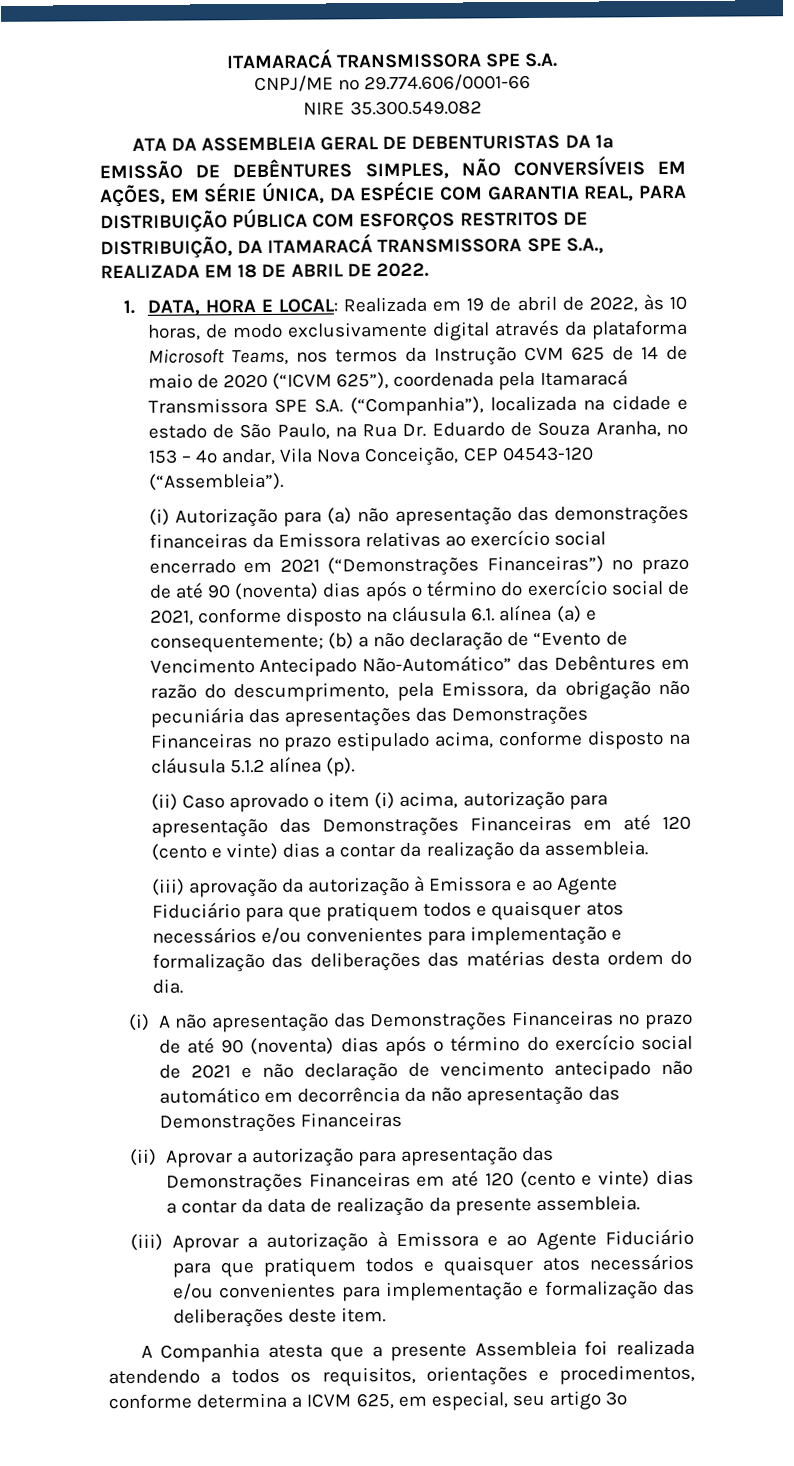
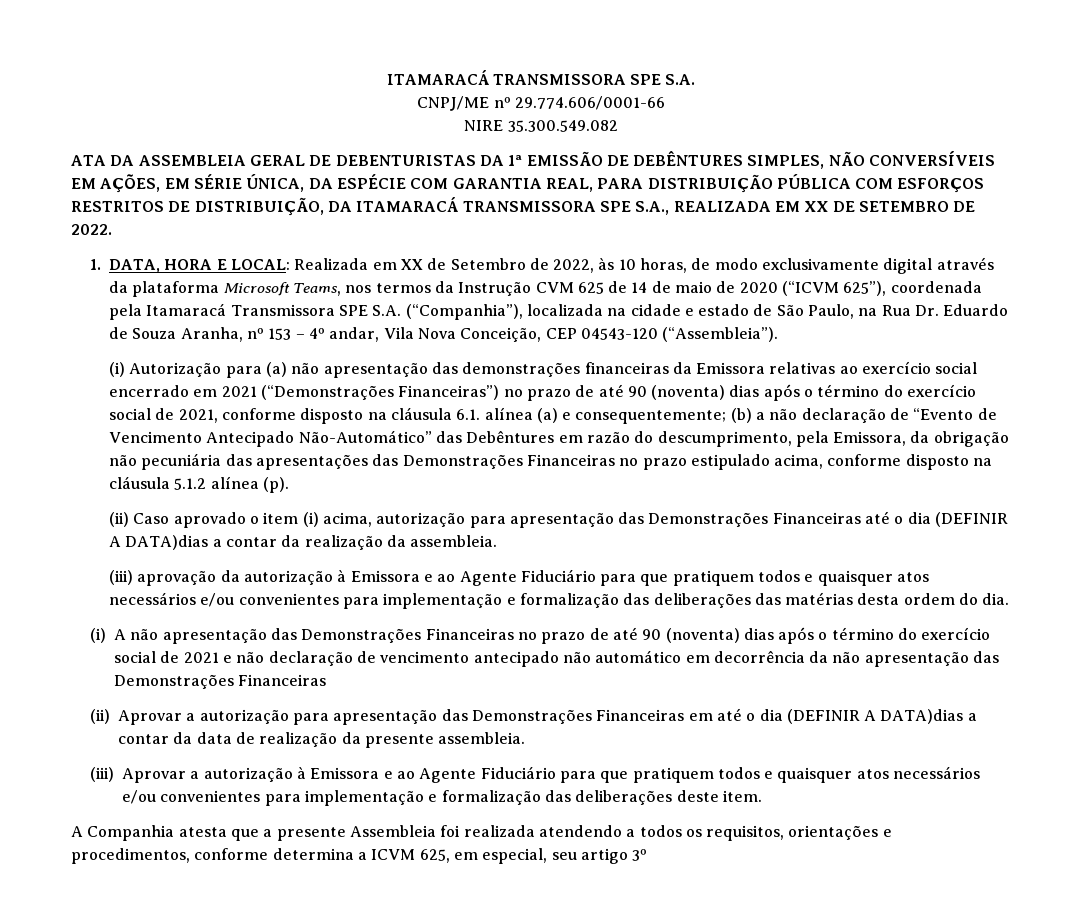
[237,263,344,279] 18 DE ABRIL -> [804,201,949,212] XX DE SETEMBRO
[466,295,557,312] 19 de abril -> [400,258,526,270] XX de Setembro
[582,814,692,831] [150,842,320,861] em até 120 (cento e vinte) dias -> [865,511,1009,527] [108,535,209,550] até o dia (DEFINIR A DATA)dias
[484,1169,695,1189] 120 (cento e vinte) dias -> [746,709,964,724] o dia (DEFINIR A DATA)dias

